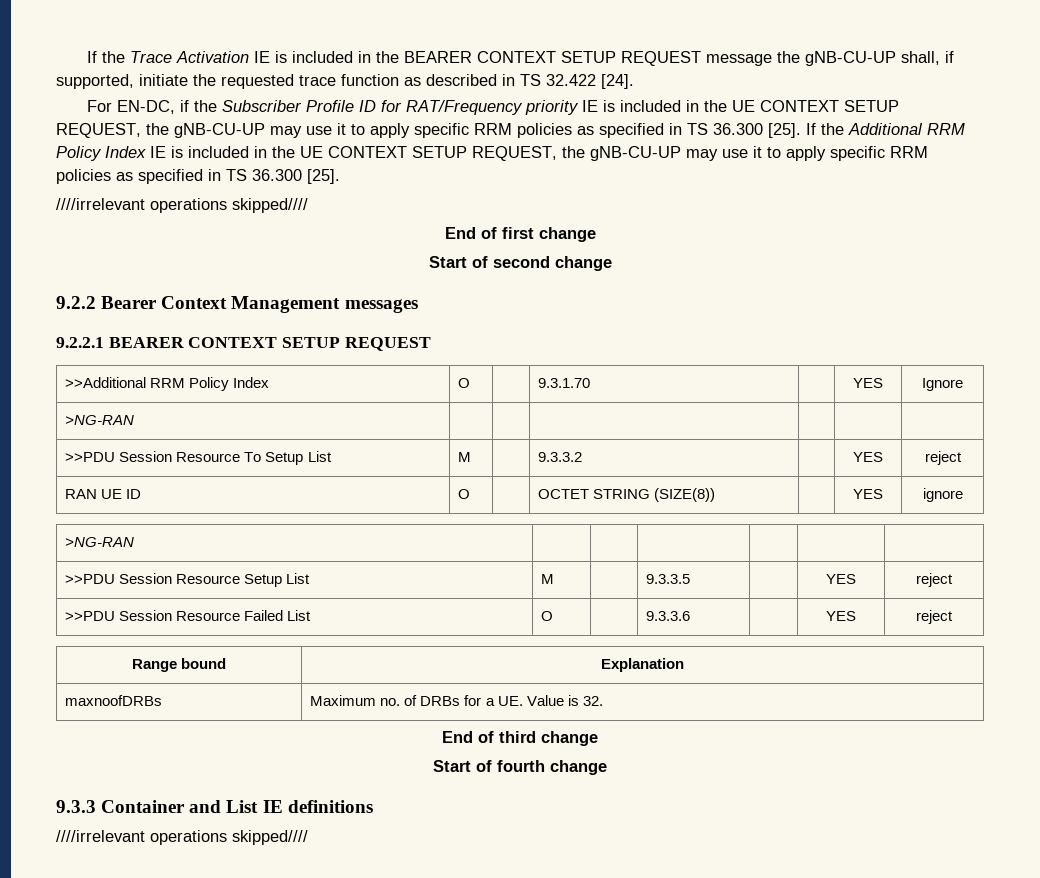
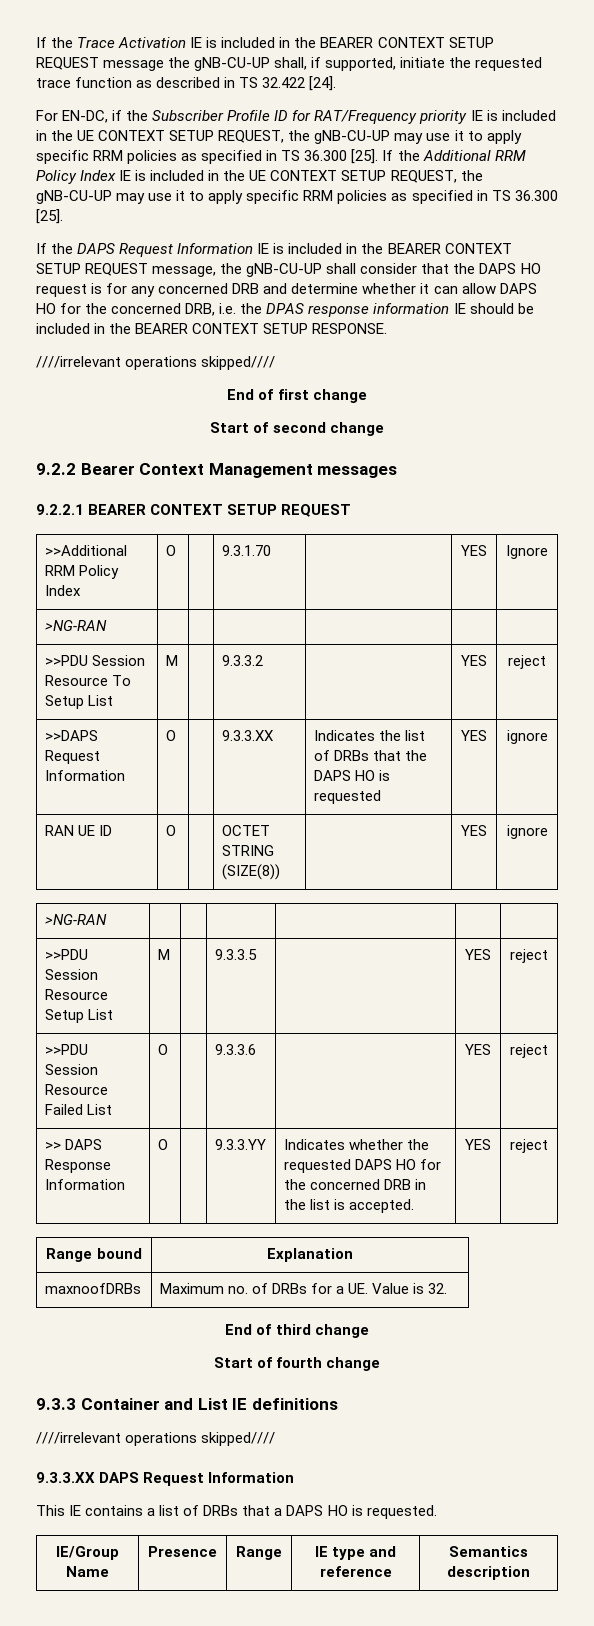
(340, 176) none -> [36,243,512,257] [36,263,541,277] [36,283,537,297] [36,303,534,317] [36,323,388,334] // If the DAPS Request Information IE is included in the BEARER CONTEXT SETUP REQUEST message, the gNB-CU-UP shall consider that the DAPS HO request is for any concerned DRB and determine whether it can allow DAPS HO for the concerned DRB, i.e. the DPAS response information IE should be included in the BEARER CONTEXT SETUP RESPONSE.
(962, 458) none -> [44,730,98,741] [44,750,100,764] [44,770,125,781] [165,730,176,741] [221,730,274,741] [313,730,426,741] [313,750,428,761] [313,770,391,781] [313,790,381,804] [461,730,487,741] [506,730,548,744] // >>DAPS Request Information | O | | 9.3.3.XX | Indicates the list of DRBs that the DAPS HO is requested | YES | ignore
(953, 617) none -> [44,1139,103,1150] [44,1159,111,1173] [44,1179,125,1190] [157,1139,168,1150] [214,1139,266,1150] [283,1139,430,1150] [283,1159,442,1173] [283,1179,427,1190] [283,1199,415,1213] [465,1139,491,1150] [510,1139,548,1153] // >> DAPS Response Information | O | | 9.3.3.YY | Indicates whether the requested DAPS HO for the concerned DRB in the list is accepted. | YES | reject
(308, 837) none -> [36,1472,295,1486] [36,1505,437,1519] [56,1546,119,1560] [66,1566,109,1577] [148,1546,217,1557] [236,1546,282,1560] [314,1546,397,1560] [319,1566,392,1577] [449,1546,528,1557] [447,1566,530,1580] // 9.3.3.XX DAPS Request Information // This IE contains a list of DRBs that a DAPS HO is requested. // IE/Group Name | Presence | Range | IE type and reference | Semantics description

